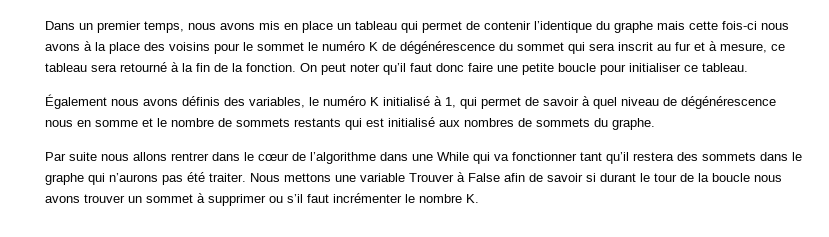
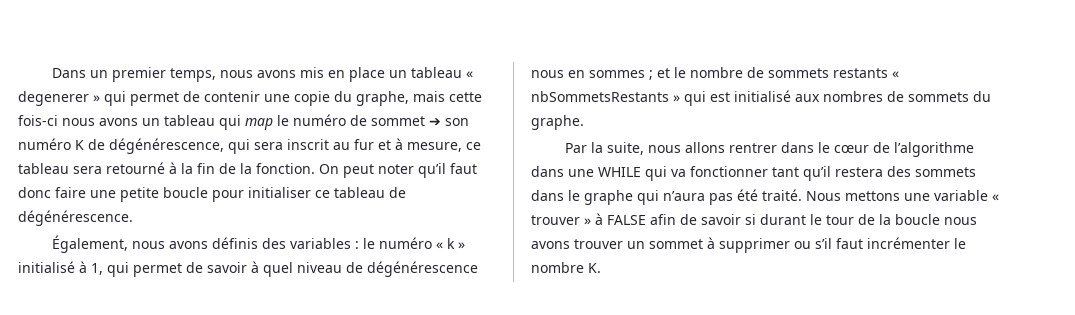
(397, 25) none -> [465,71,473,78] [18,91,100,106] « degenerer »
[534,21,653,33] l’identique du graphe -> [264,91,409,106] une copie du graphe,
[84,41,564,54] à la place des voisins pour le sommet le numéro K de dégénérescence du sommet -> [142,114,469,130] [18,138,224,154] un tableau qui map le numéro de sommet ➔ son numéro K de dégénérescence,
[702,63,748,72] [45,94,379,109] tableau. // Également nous avons définis des variables, le numéro K -> [334,187,406,198] [18,210,133,226] [51,235,465,253] tableau de dégénérescence. // Également, nous avons définis des variables : le numéro « k »
[95,120,138,127] somme -> [589,70,653,80] sommes ;
(341, 122) none -> [892,71,899,78] [531,91,680,102] « nbSommetsRestants »
[69,152,97,161] suite -> [590,142,644,155] la suite,
[437,152,469,161] While -> [598,167,641,177] WHILE
[109,173,158,182] n’aurons -> [663,191,705,201] n’aura
[209,173,246,182] traiter. -> [762,189,802,201] traité.
[409,172,500,182] Trouver à False -> [992,194,999,201] [531,213,646,225] « trouver » à FALSE

